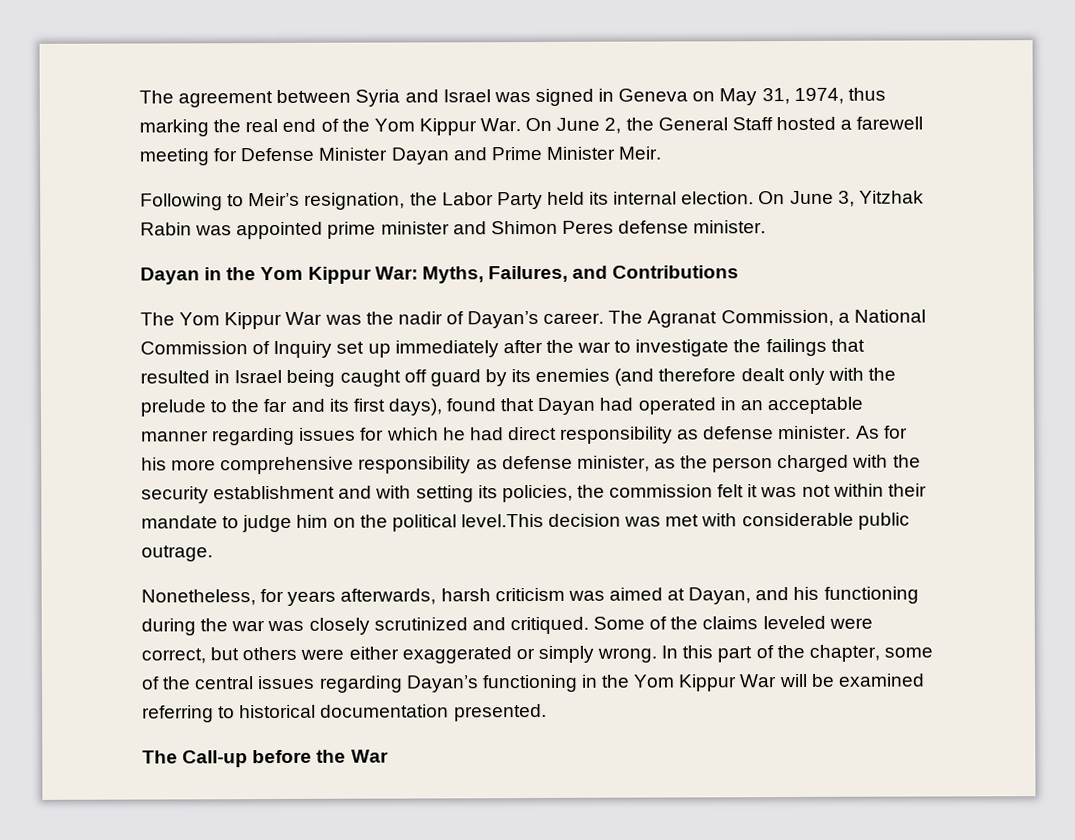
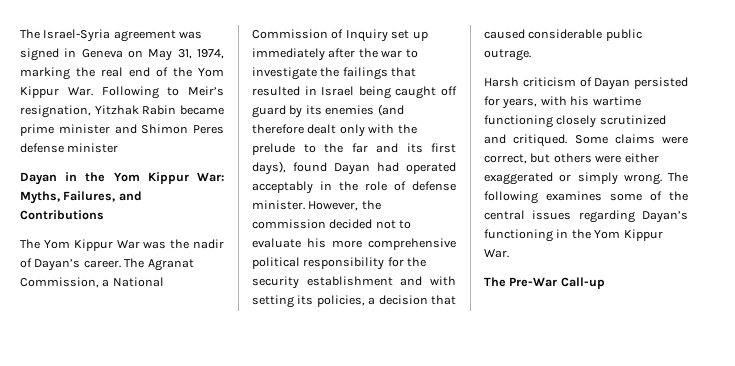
[139,89,491,108] The agreement between Syria and Israel -> [20,29,176,42] The Israel-Syria agreement
[847,87,886,101] thus -> (225, 54) none
[525,116,924,134] [139,146,663,166] [140,190,924,211] [140,221,324,240] On June 2, the General Staff hosted a farewell meeting for Defense Minister Dayan and Prime Minister Meir. // Following to Meir’s resignation, the Labor Party held its internal election. On June 3, Yitzhak Rabin was appointed -> [101,86,224,99] [20,105,224,118] Following to Meir’s resignation, Yitzhak Rabin became
[693,220,767,234] minister. -> [67,143,119,153] minister
[500,398,535,412] that -> (327, 167) none
[719,396,863,415] [141,425,908,446] [141,454,889,475] in an acceptable manner regarding issues for which he had direct responsibility as defense minister. As for his more comprehensive responsibility as defense minister, as the person charged with -> [252,181,456,194] [252,200,381,211] [252,219,412,229] [252,238,456,250] [252,257,404,270] acceptably in the role of defense minister. However, the commission decided not to evaluate his more comprehensive political responsibility for
[576,483,927,498] [141,512,910,533] [141,545,213,562] [141,586,919,606] [141,618,305,636] the commission felt it was not within their mandate to judge him on the political level.This decision was met with considerable public outrage. // Nonetheless, for years afterwards, harsh criticism was aimed at Dayan, and his functioning during the war was -> [368,295,456,305] [484,29,642,41] [484,49,531,61] [484,77,688,90] [484,96,641,109] [484,115,553,128] a decision that caused considerable public outrage. // Harsh criticism of Dayan persisted for years, with his wartime functioning
[649,615,826,630] of the claims leveled -> [614,134,655,144] claims
[661,644,880,663] In this part of the chapter, -> [668,172,688,182] [484,191,602,204] The following examines
[739,673,925,688] [142,703,547,723] [142,749,389,768] War will be examined referring to historical documentation presented. // The Call-up before the War -> [484,249,509,258] [484,277,605,289] War. // The Pre-War Call-up

